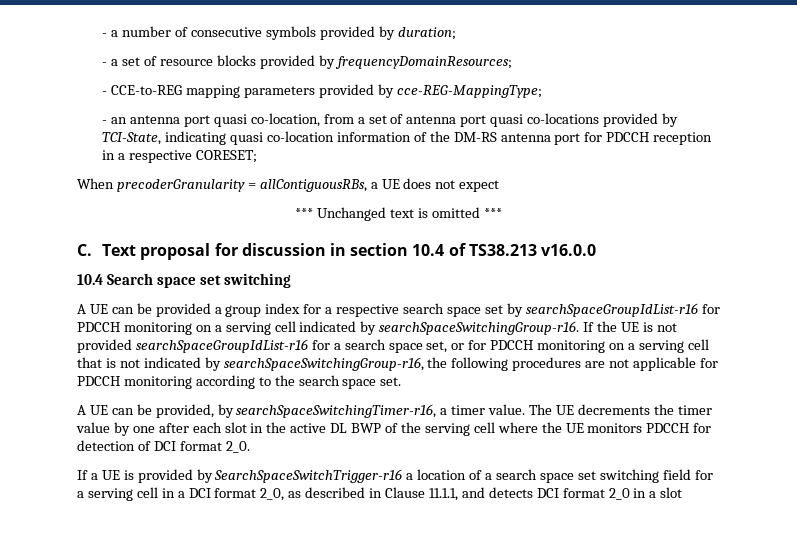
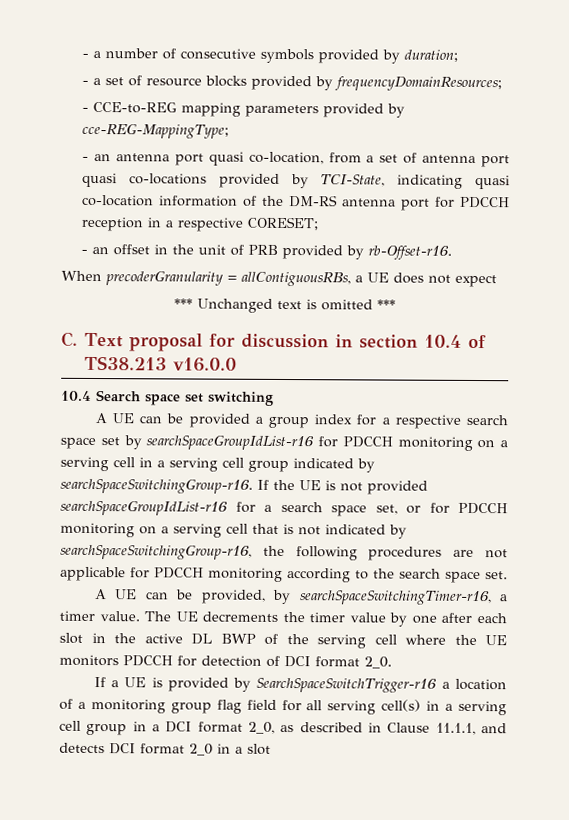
(258, 156) none -> [81,244,453,260] // - an offset in the unit of PRB provided by rb-Offset-r16.
(296, 326) none -> [139,457,289,473] in a serving cell group
[496,469,713,483] [77,487,158,501] search space set switching field for a serving cell -> [90,698,508,716] [59,720,128,736] monitoring group flag field for all serving cell(s) in a serving cell group

